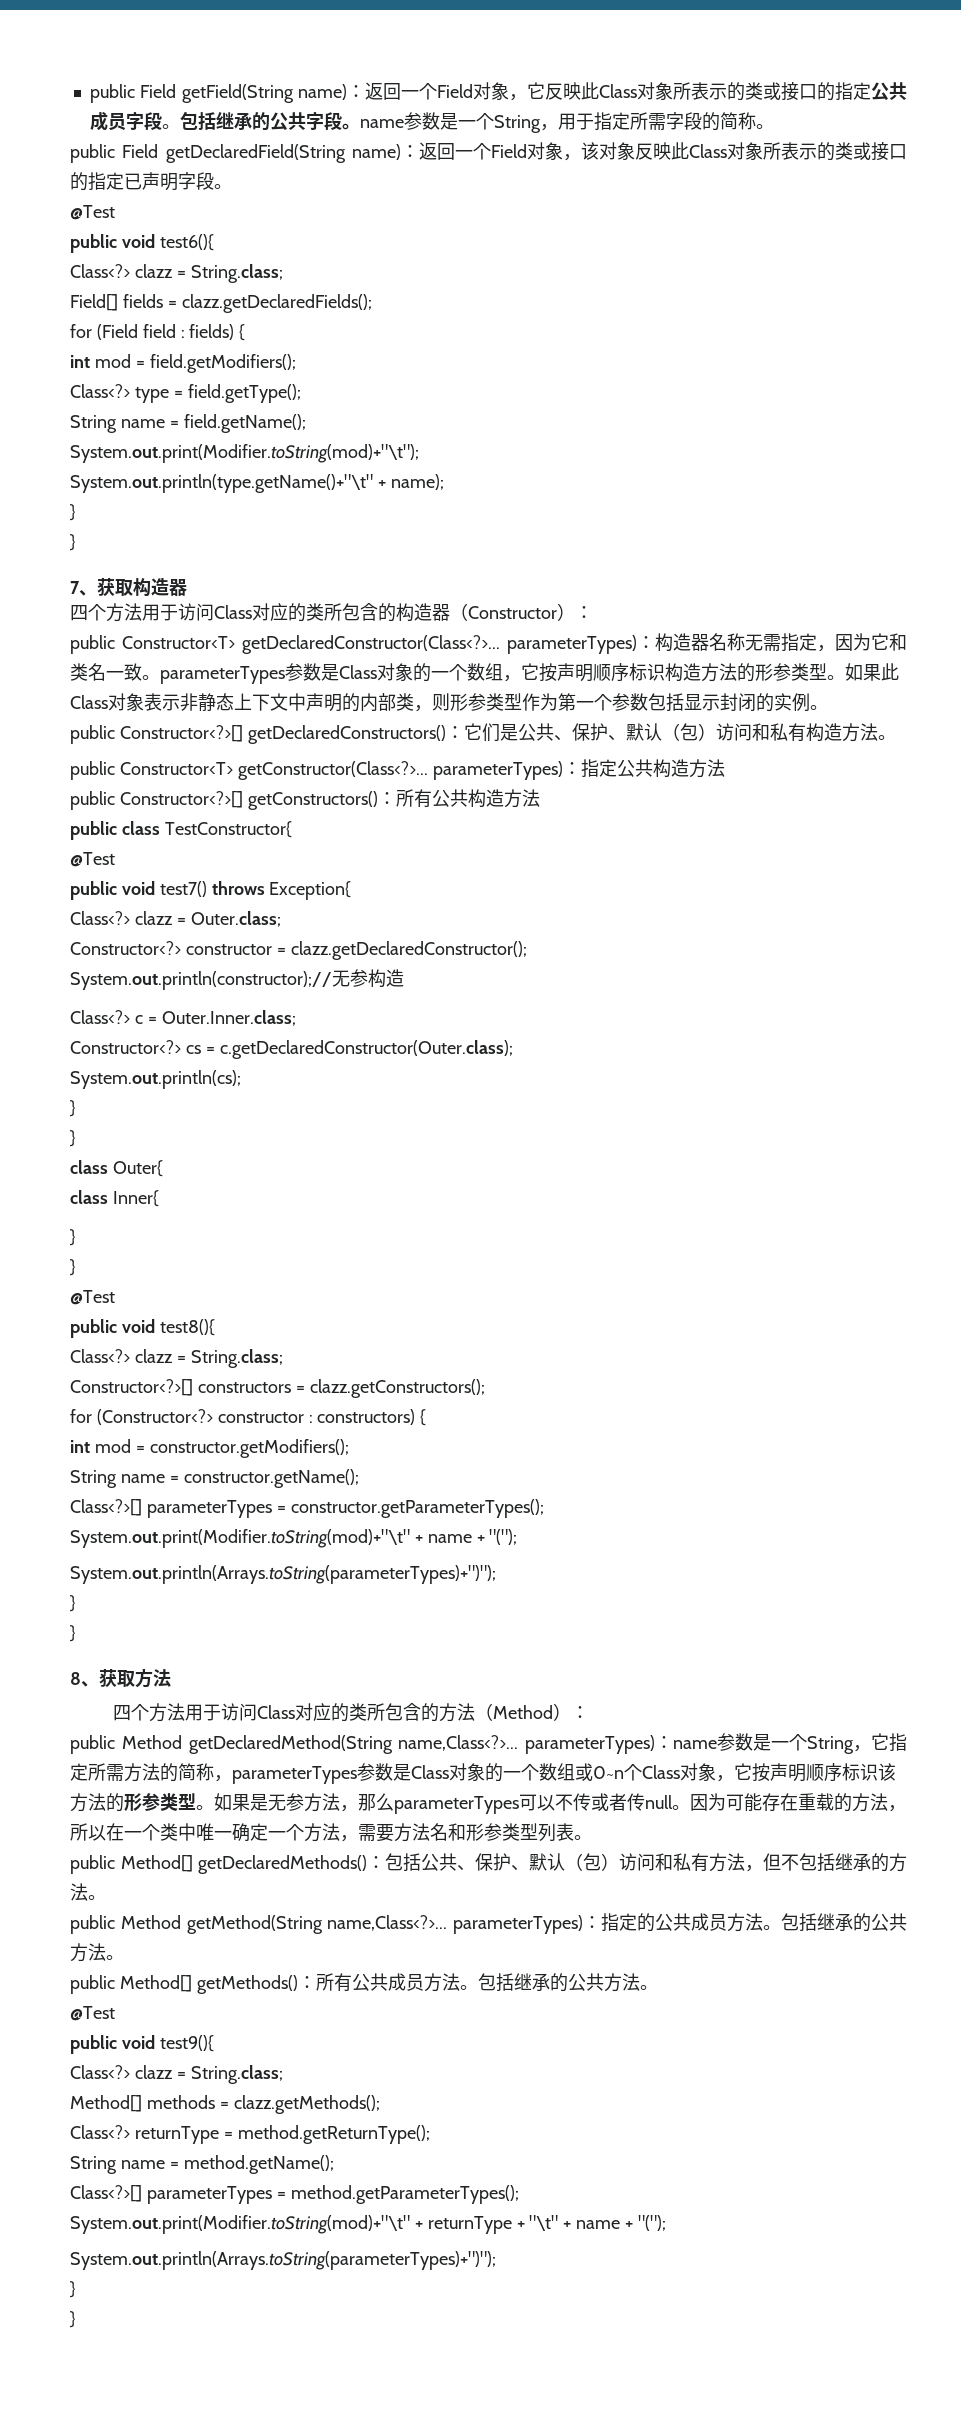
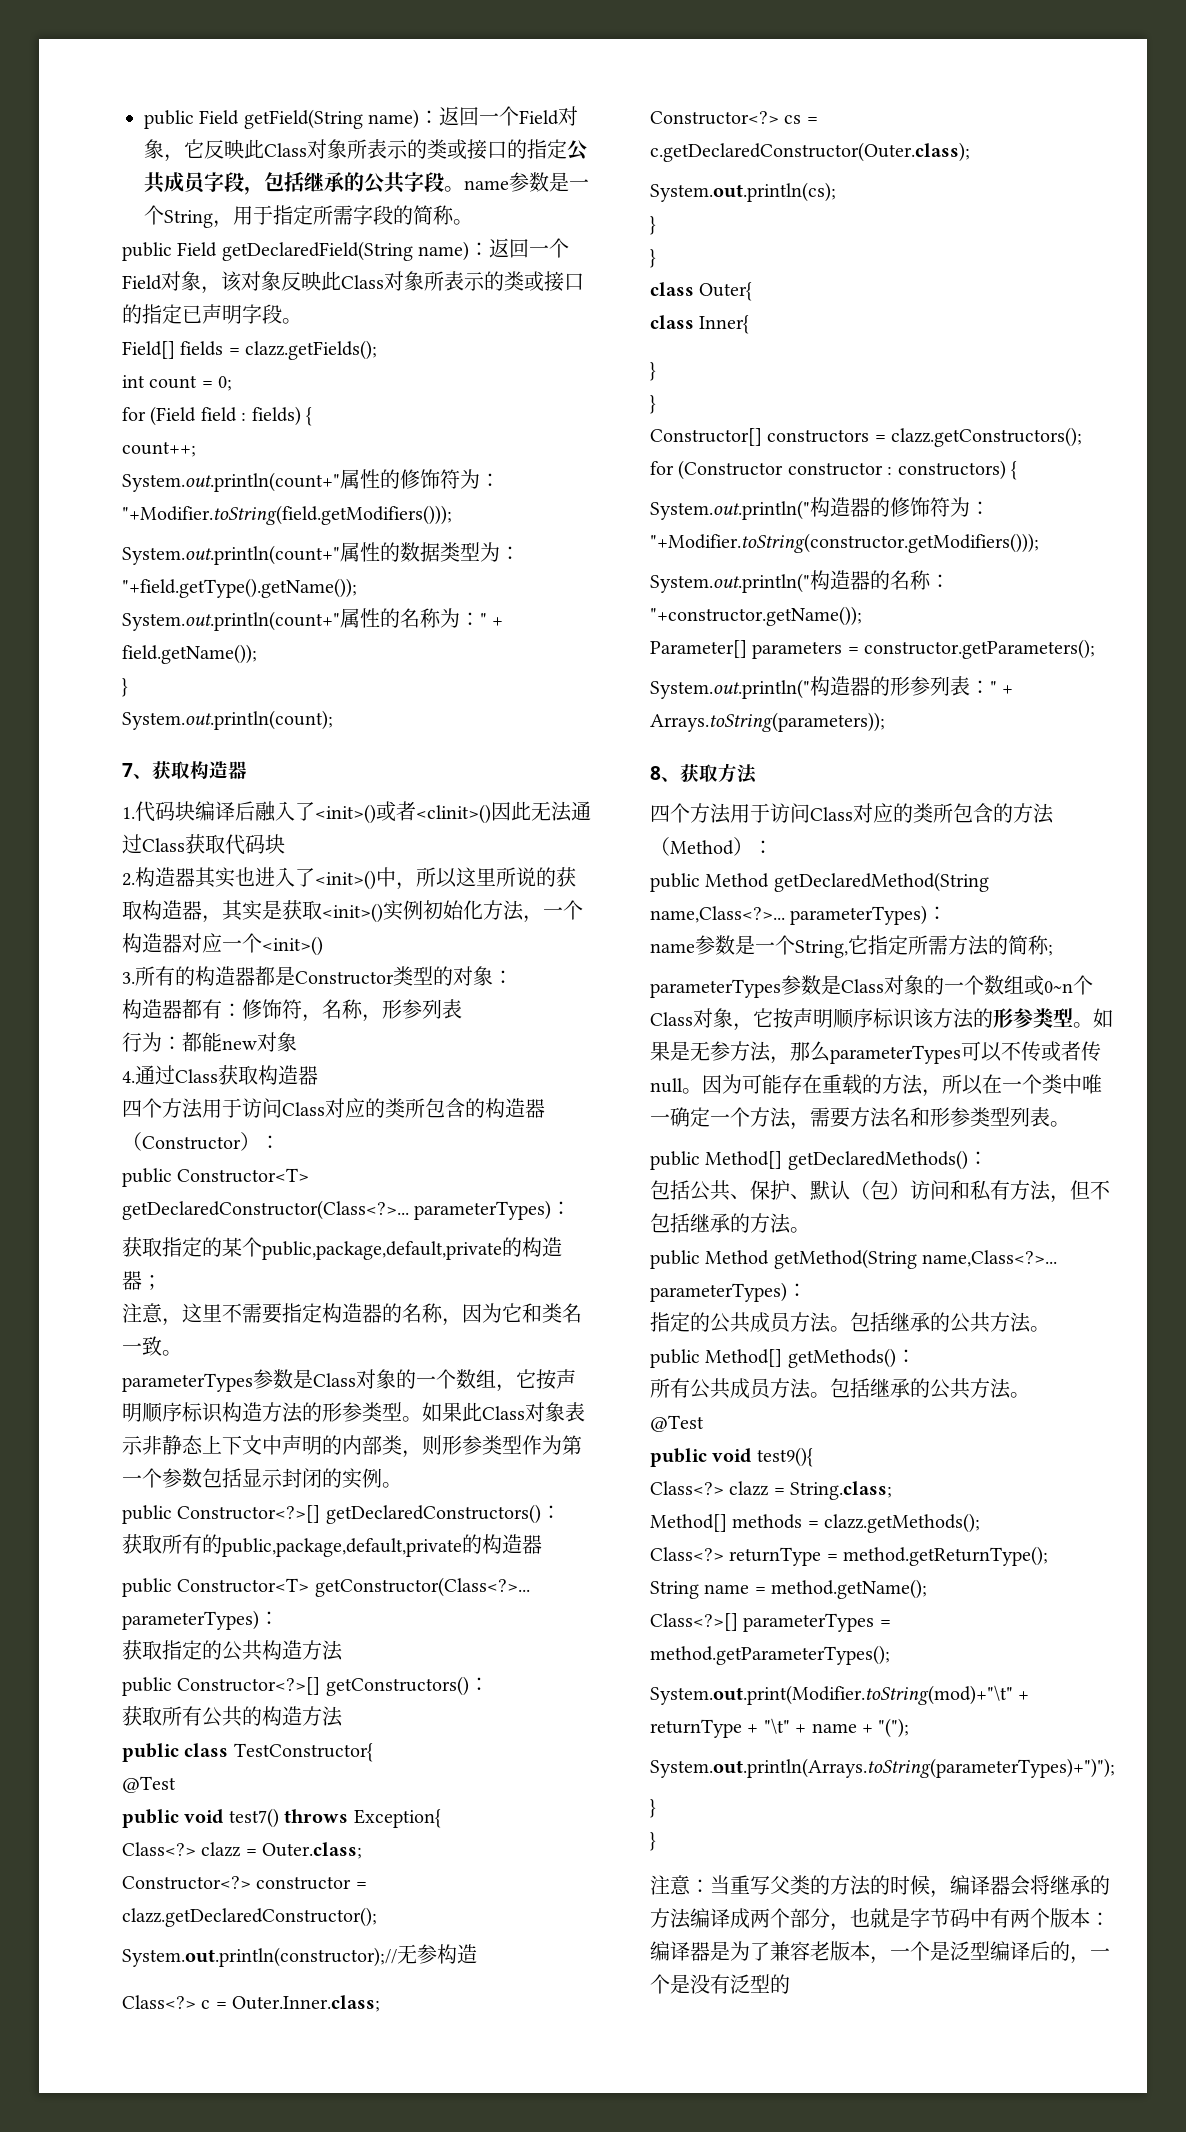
[161,124,180,129] 。 -> [244,186,264,195] ，
[70,205,115,220] [70,234,214,253] [70,264,283,283] [70,294,372,313] @Test // public void test6(){ // Class<?> clazz = String.class; // Field[] fields = clazz.getDeclaredFields(); -> [122,340,378,360] [122,375,233,391] Field[] fields = clazz.getFields(); // int count = 0;
[70,354,296,373] [70,384,301,403] [70,414,306,433] [70,444,419,463] [70,474,444,493] [70,504,76,521] [70,534,76,551] int mod = field.getModifiers(); // Class<?> type = field.getType(); // String name = field.getName(); // System.out.print(Modifier.toString(mod)+"\t"); // System.out.println(type.getName()+"\t" + name); // } // } -> [122,441,196,457] [122,469,500,492] [122,505,452,525] [122,542,520,565] [122,578,357,598] [122,608,504,631] [122,644,257,664] [122,678,128,697] [122,710,333,730] count++; // System.out.println(count+"属性的修饰符为："+Modifier.toString(field.getModifiers())); // System.out.println(count+"属性的数据类型为："+field.getType().getName()); // System.out.println(count+"属性的名称为：" + field.getName()); // } // System.out.println(count);
(187, 587) none -> [122,801,591,824] [122,834,285,855] [122,867,576,890] [122,900,583,923] [122,933,323,956] [122,966,513,986] [122,999,462,1022] [122,1032,297,1052] [122,1065,318,1085] // 1.代码块编译后融入了<init>()或者<clinit>()因此无法通过Class获取代码块 // 2.构造器其实也进入了<init>()中，所以这里所说的获取构造器，其实是获取<init>()实例初始化方法，一个构造器对应一个<init>() // 3.所有的构造器都是Constructor类型的对象： // 构造器都有：修饰符，名称，形参列表 // 行为：都能new对象 // 4.通过Class获取构造器
[655,633,817,652] 构造器名称无需指定 -> [122,1237,562,1260] [122,1271,162,1290] [122,1303,443,1326] // 获取指定的某个public,package,default,private的构造器； // 注意，这里不需要指定构造器的名称
(160, 677) none -> (182, 1353) //
[463,723,896,742] 它们是公共、保护、默认（包）访问和私有构造方法。 -> [122,1534,542,1557] // 获取所有的public,package,default,private的构造器
[580,759,617,778] 指定 -> [122,1640,222,1660] // 获取指定的
[395,789,468,808] 所有公共 -> [122,1706,262,1727] // 获取所有公共的
[70,1290,115,1305] [70,1319,215,1338] [70,1349,283,1368] [70,1379,193,1396] @Test // public void test8(){ // Class<?> clazz = String.class; // Constructor<?>[] -> [650,428,762,446] Constructor[]
[96,1409,213,1425] (Constructor<?> -> [678,460,784,480] (Constructor
[70,1439,349,1458] [70,1469,359,1488] [70,1499,544,1518] [70,1529,518,1548] [70,1565,496,1584] [70,1595,76,1612] [70,1625,76,1642] int mod = constructor.getModifiers(); // String name = constructor.getName(); // Class<?>[] parameterTypes = constructor.getParameterTypes(); // System.out.print(Modifier.toString(mod)+"\t" + name + "("); // System.out.println(Arrays.toString(parameterTypes)+")"); // } // } -> [650,497,990,520] [650,533,1039,553] [650,570,950,593] [650,606,862,626] [650,639,1096,659] [650,676,1014,699] [650,712,885,732] System.out.println("构造器的修饰符为："+Modifier.toString(constructor.getModifiers())); // System.out.println("构造器的名称："+constructor.getName()); // Parameter[] parameters = constructor.getParameters(); // System.out.println("构造器的形参列表：" + Arrays.toString(parameters));
[673,1733,871,1754] name参数是一个String， -> [650,935,848,958] // name参数是一个String,
[214,1775,232,1782] ， -> [1048,944,1053,956] ; //
(385, 1862) none -> (988, 1158) //
(601, 1922) none -> (807, 1290) //
(316, 1982) none -> (916, 1356) //
(76, 2319) none -> [650,1875,1110,1898] [650,1908,1110,1931] [650,1941,1110,1964] [650,1974,790,1994] // 注意：当重写父类的方法的时候，编译器会将继承的方法编译成两个部分，也就是字节码中有两个版本：编译器是为了兼容老版本，一个是泛型编译后的，一个是没有泛型的

